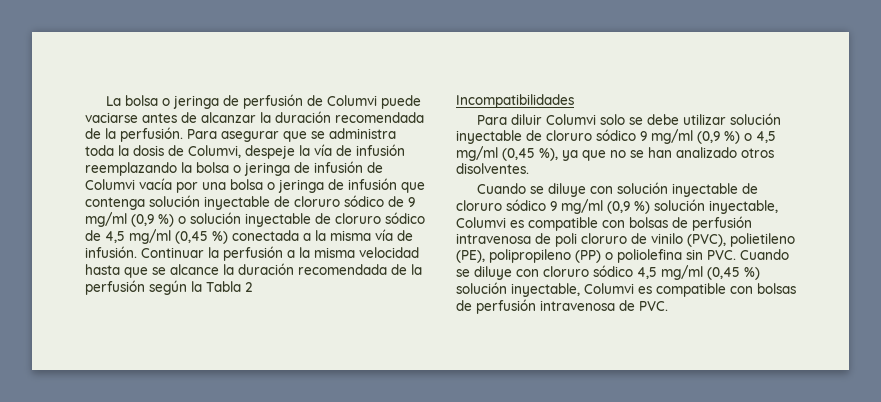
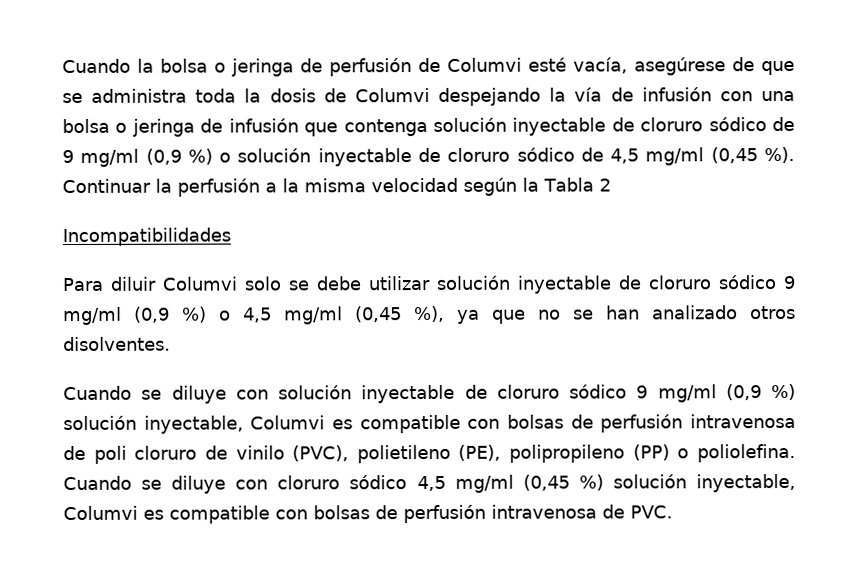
[106,96,122,106] La -> [62,58,154,74] Cuando la
[381,95,422,109] [85,111,424,123] [85,127,279,142] puede vaciarse antes de alcanzar la duración recomendada de la perfusión. Para asegurar -> [528,57,755,76] esté vacía, asegúrese de
[188,145,295,159] Columvi, despeje -> [354,87,542,106] Columvi despejando
[85,161,383,176] [85,178,198,193] reemplazando la bolsa o jeringa de infusión de Columvi vacía por -> [719,91,753,102] con
[212,229,413,244] [85,246,137,258] %) conectada a la misma vía de infusión. -> [764,146,796,164] %).
[85,263,422,278] [85,280,145,295] hasta que se alcance la duración recomendada de la perfusión -> (458, 185) none
[617,249,736,263] poliolefina sin PVC. -> [696,443,796,463] poliolefina.

